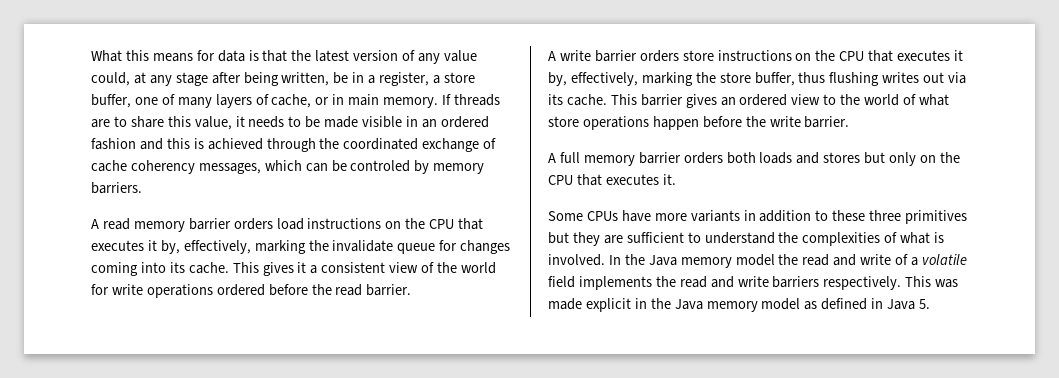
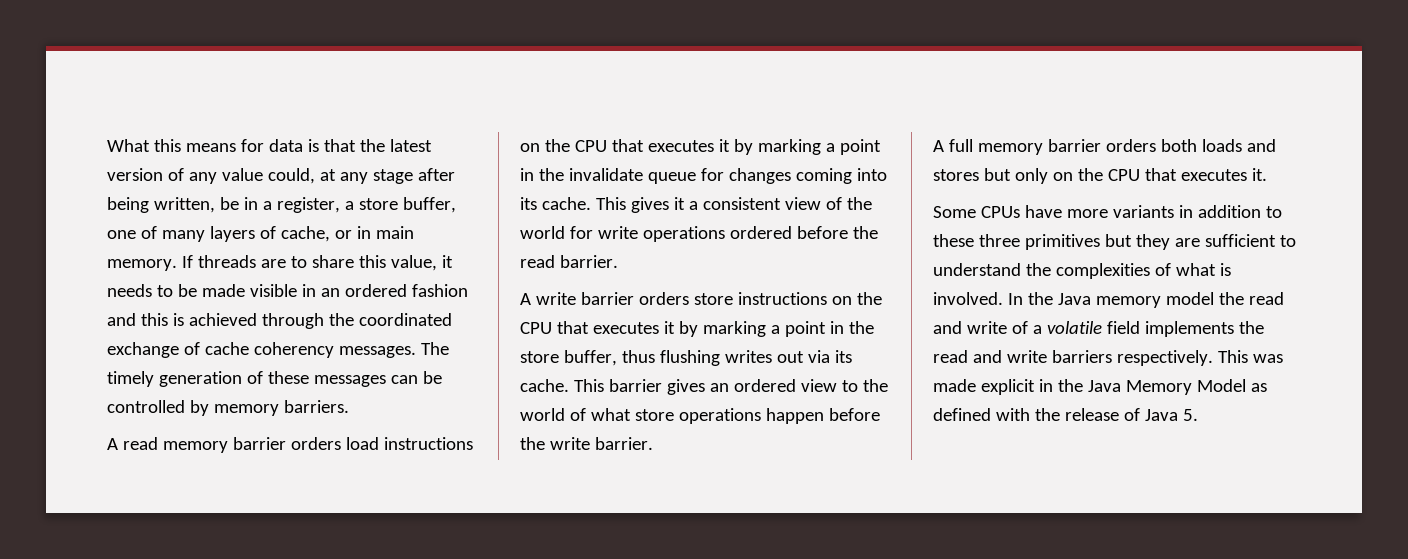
[198,160,302,174] messages, which -> [338,342,449,358] [107,371,386,387] messages. The timely generation of these messages
[350,160,411,172] controled -> [107,400,185,413] controlled
[160,240,306,254] by, effectively, marking -> [733,139,881,155] [520,168,534,181] by marking a point in
[548,72,693,86] by, effectively, marking -> [678,321,844,337] by marking a point in
[706,298,884,312] memory model as defined in -> [1125,379,1267,395] [933,408,1140,421] Memory Model as defined with the release of

